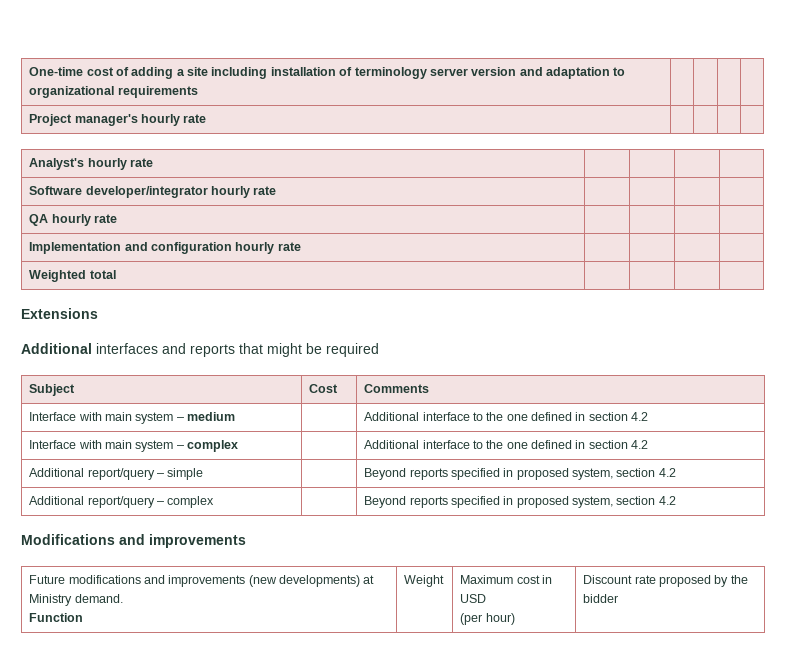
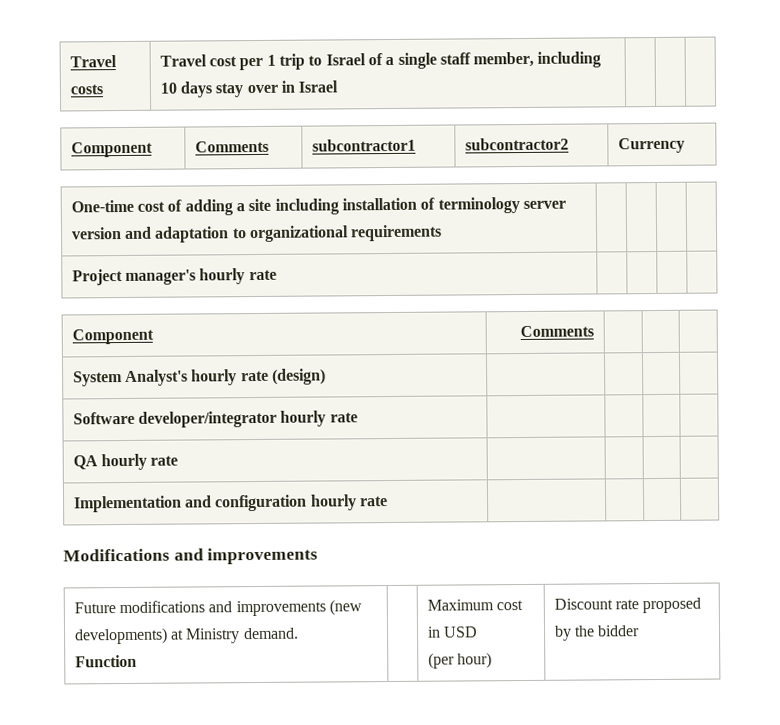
(29, 71) none -> [69,55,117,68] [69,84,103,95] [159,51,602,71] [159,80,339,98] [70,141,153,158] [194,140,269,153] [311,138,416,152] [464,137,569,151] [617,137,685,154] Travel costs | Travel cost per 1 trip to Israel of a single staff member, including 10 days stay over in Israel | | | // Component | Comments | subcontractor1 | subcontractor2 | Currency //
(207, 118) none -> [71,328,154,345] [520,325,595,338] [72,371,123,387] Component | Comments | | | // System
(153, 162) none -> [271,368,326,385] (design)
[29,270,116,282] [21,308,98,319] [21,343,379,357] [29,384,76,396] [309,384,339,393] [364,384,430,393] [29,412,236,424] [364,412,649,421] [29,440,239,452] [364,440,649,449] [29,468,204,480] [364,468,676,480] [29,496,215,508] [364,496,676,508] // Weighted total | | | | // Extensions // Additional interfaces and reports that might be required // Subject | Cost | Comments // Interface with main system – medium | | Additional interface to the one defined in section 4.2 // Interface with main system – complex | | Additional interface to the one defined in section 4.2 // Additional report/query – simple | | Beyond reports specified in proposed system, section 4.2 // Additional report/query – complex | | Beyond reports specified in proposed system, section 4.2 -> (388, 501) none
[404,575,445,587] Weight -> (137, 661) none

